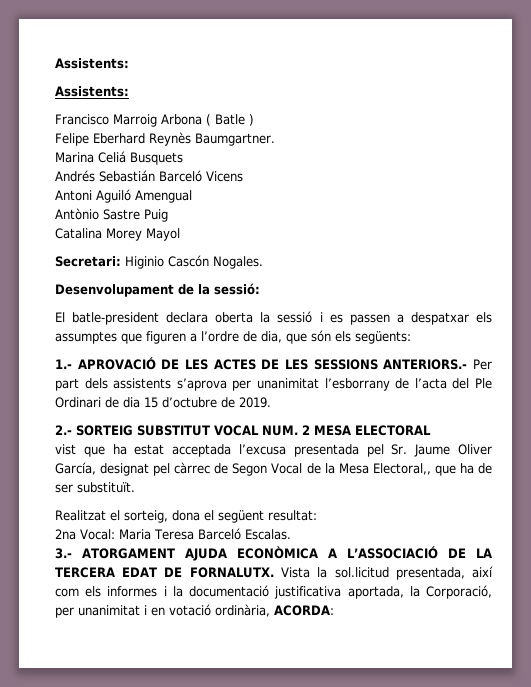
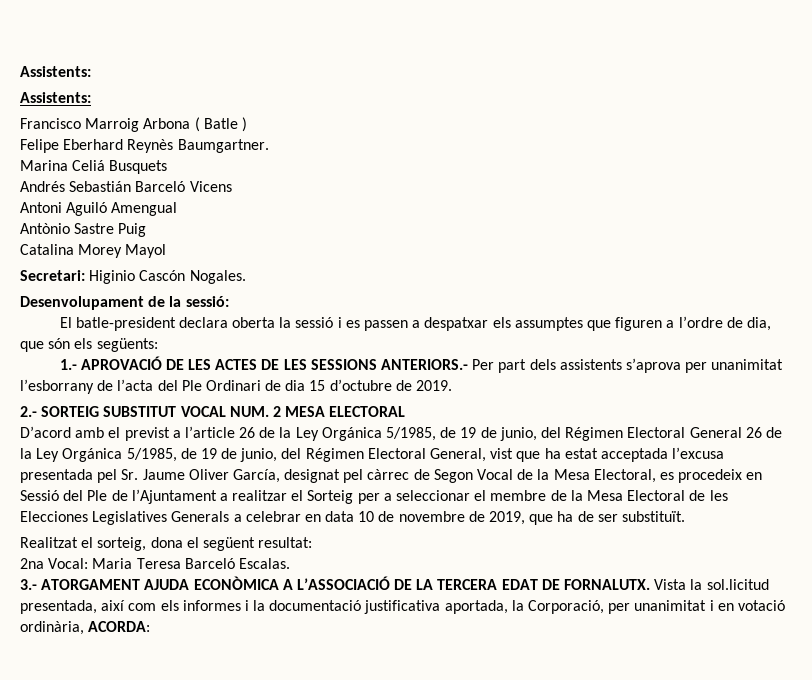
(431, 430) none -> [20,426,782,441] [20,448,487,462] D’acord amb el previst a l’article 26 de la Ley Orgánica 5/1985, de 19 de junio, del Régimen Electoral General 26 de la Ley Orgánica 5/1985, de 19 de junio, del Régimen Electoral General,
[372,463,431,475] Electoral,, -> [593,469,763,483] [20,489,728,504] [20,511,526,525] Electoral, es procedeix en Sessió del Ple de l’Ajuntament a realitzar el Sorteig per a seleccionar el membre de la Mesa Electoral de les Elecciones Legislatives Generals a celebrar en data 10 de novembre de 2019,

